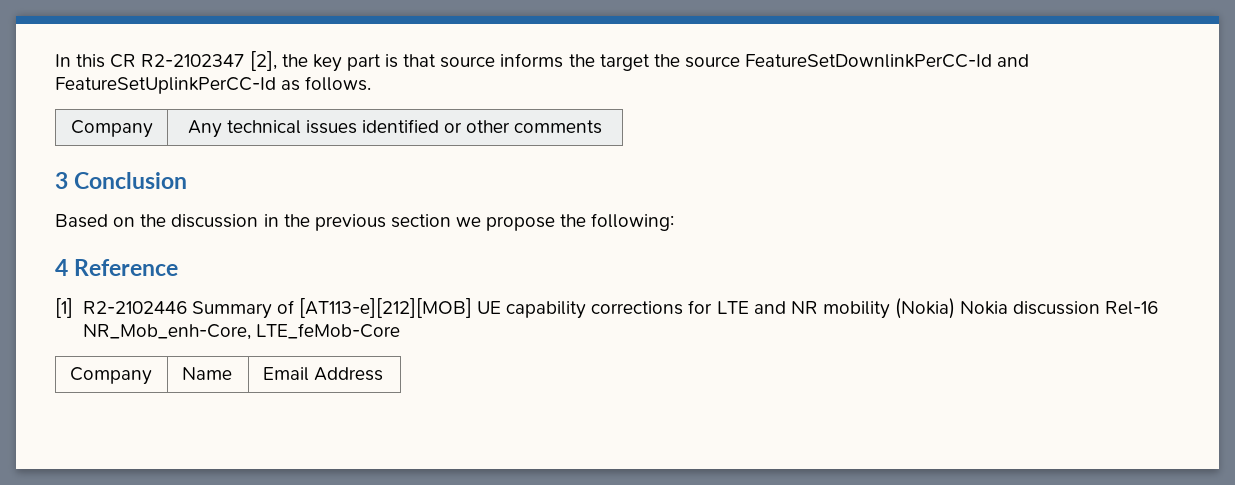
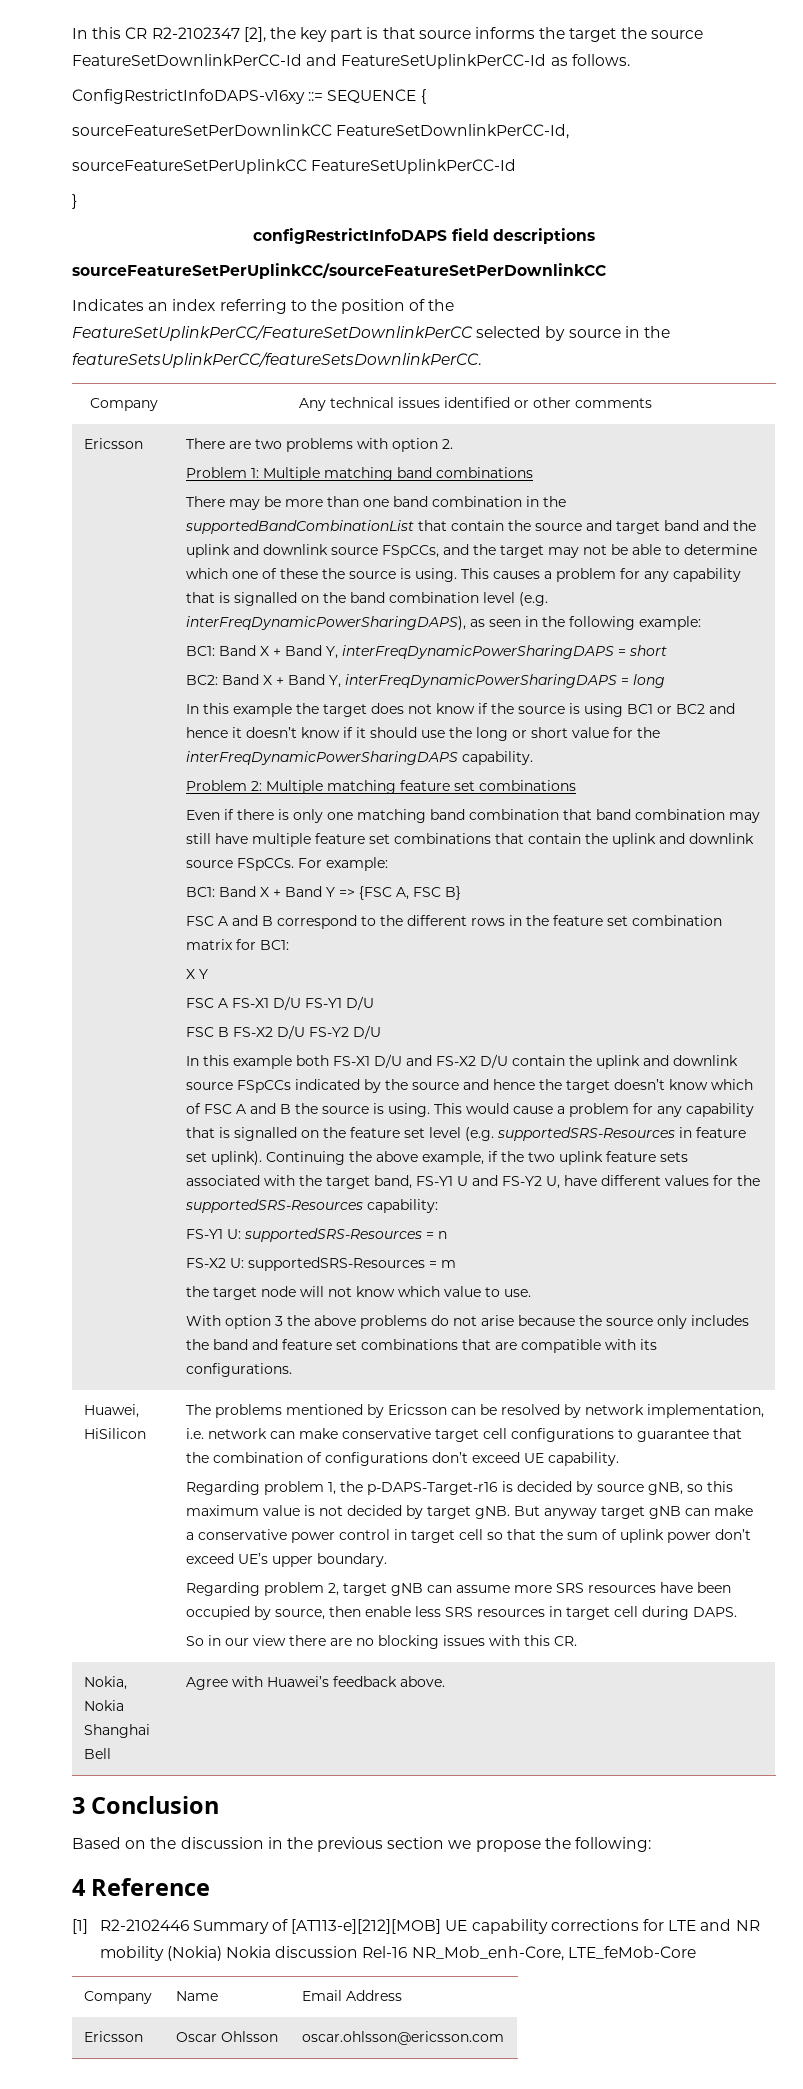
(372, 83) none -> [72,89,426,104] [72,124,570,139] [72,159,517,174] [72,194,77,209] [253,228,595,244] [72,263,606,279] [72,299,455,314] [72,325,670,341] [72,352,481,368] // ConfigRestrictInfoDAPS-v16xy ::= SEQUENCE { // sourceFeatureSetPerDownlinkCC FeatureSetDownlinkPerCC-Id, // sourceFeatureSetPerUplinkCC FeatureSetUplinkPerCC-Id // } // configRestrictInfoDAPS field descriptions // sourceFeatureSetPerUplinkCC/sourceFeatureSetPerDownlinkCC // Indicates an index referring to the position of the FeatureSetUplinkPerCC/FeatureSetDownlinkPerCC selected by source in the featureSetsUplinkPerCC/featureSetsDownlinkPerCC.
(603, 127) none -> [83,438,143,449] [185,438,453,452] [185,467,533,481] [185,496,566,510] [184,520,756,534] [185,544,757,558] [185,568,741,582] [185,592,548,606] [185,616,701,630] [185,645,667,659] [185,674,665,688] [185,703,735,717] [185,727,660,741] [185,751,533,765] [185,780,576,794] [185,809,760,823] [185,833,754,847] [185,857,388,871] [185,886,461,900] [185,915,722,929] [185,939,289,950] [185,969,208,979] [185,996,374,1010] [185,1025,381,1039] [185,1054,738,1069] [185,1079,753,1093] [185,1103,754,1117] [185,1127,746,1141] [185,1151,688,1165] [185,1175,760,1189] [184,1199,438,1213] [185,1228,447,1242] [185,1257,456,1271] [185,1286,531,1300] [185,1315,749,1329] [185,1339,657,1353] [185,1363,292,1377] [83,1404,139,1418] [83,1428,146,1439] [185,1404,764,1418] [185,1428,742,1442] [185,1452,619,1466] [185,1481,733,1495] [185,1505,753,1519] [185,1529,751,1543] [185,1553,387,1567] [185,1582,731,1596] [185,1606,737,1620] [185,1635,577,1649] [83,1676,127,1690] [83,1700,124,1711] [83,1724,150,1738] [83,1748,111,1759] [185,1676,445,1690] // Ericsson | There are two problems with option 2. // Problem 1: Multiple matching band combinations // There may be more than one band combination in the supportedBandCombinationList that contain the source and target band and the uplink and downlink source FSpCCs, and the target may not be able to determine which one of these the source is using. This causes a problem for any capability that is signalled on the band combination level (e.g. interFreqDynamicPowerSharingDAPS), as seen in the following example: // BC1: Band X + Band Y, interFreqDynamicPowerSharingDAPS = short // BC2: Band X + Band Y, interFreqDynamicPowerSharingDAPS = long // In this example the target does not know if the source is using BC1 or BC2 and hence it doesn’t know if it should use the long or short value for the interFreqDynamicPowerSharingDAPS capability. // Problem 2: Multiple matching feature set combinations // Even if there is only one matching band combination that band combination may still have multiple feature set combinations that contain the uplink and downlink source FSpCCs. For example: // BC1: Band X + Band Y => {FSC A, FSC B} // FSC A and B correspond to the different rows in the feature set combination matrix for BC1: // X Y // FSC A FS-X1 D/U FS-Y1 D/U // FSC B FS-X2 D/U FS-Y2 D/U // In this example both FS-X1 D/U and FS-X2 D/U contain the uplink and downlink source FSpCCs indicated by the source and hence the target doesn’t know which of FSC A and B the source is using. This would cause a problem for any capability that is signalled on the feature set level (e.g. supportedSRS-Resources in feature set uplink). Continuing the above example, if the two uplink feature sets associated with the target band, FS-Y1 U and FS-Y2 U, have different values for the supportedSRS-Resources capability: // FS-Y1 U: supportedSRS-Resources = n // FS-X2 U: supportedSRS-Resources = m // the target node will not know which value to use. // With option 3 the above problems do not arise because the source only includes the band and feature set combinations that are compatible with its configurations. // Huawei, HiSilicon | The problems mentioned by Ericsson can be resolved by network implementation, i.e. network can make conservative target cell configurations to guarantee that the combination of configurations don’t exceed UE capability. // Regarding problem 1, the p-DAPS-Target-r16 is decided by source gNB, so this maximum value is not decided by target gNB. But anyway target gNB can make a conservative power control in target cell so that the sum of uplink power don’t exceed UE’s upper boundary. // Regarding problem 2, target gNB can assume more SRS resources have been occupied by source, then enable less SRS resources in target cell during DAPS. // So in our view there are no blocking issues with this CR. // Nokia, Nokia Shanghai Bell | Agree with Huawei’s feedback above.
(383, 374) none -> [83,2031,143,2042] [175,2031,278,2042] [301,2031,504,2045] // Ericsson | Oscar Ohlsson | oscar.ohlsson@ericsson.com

